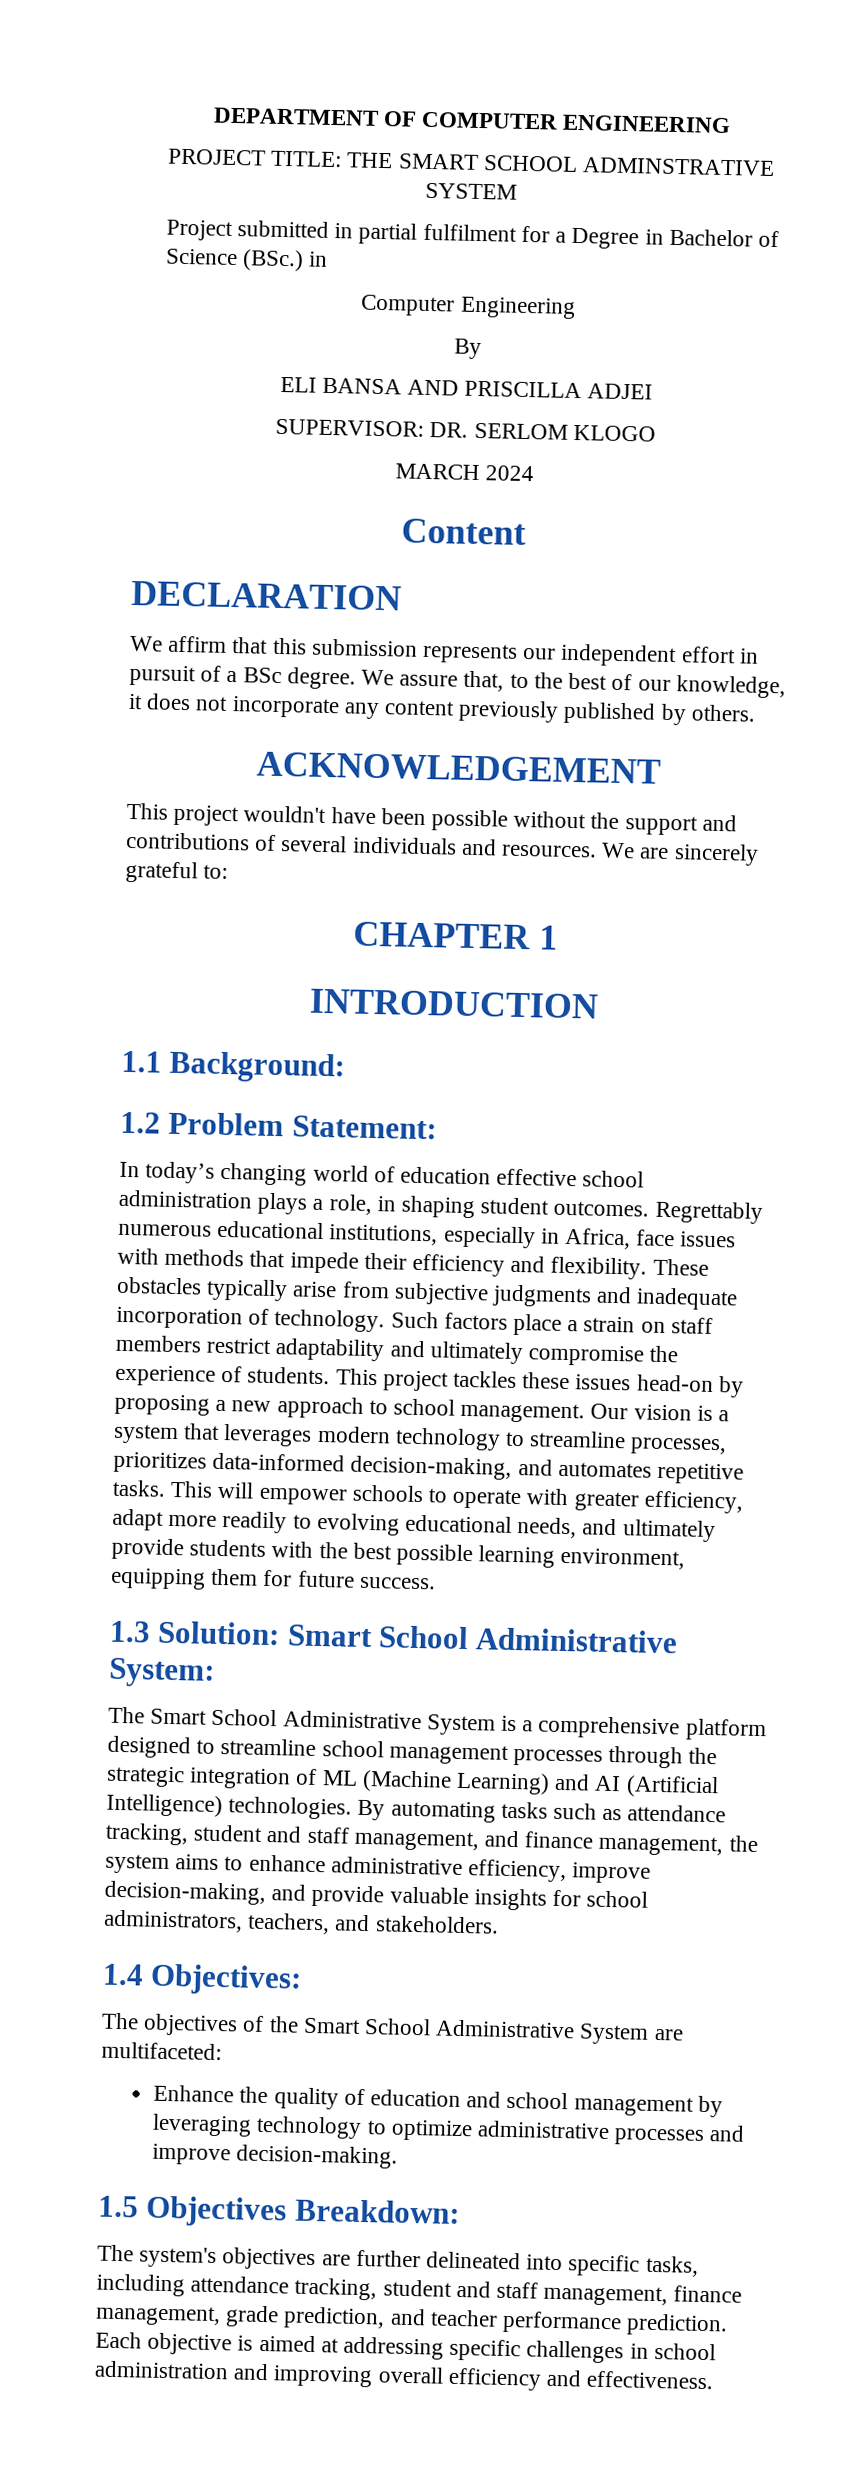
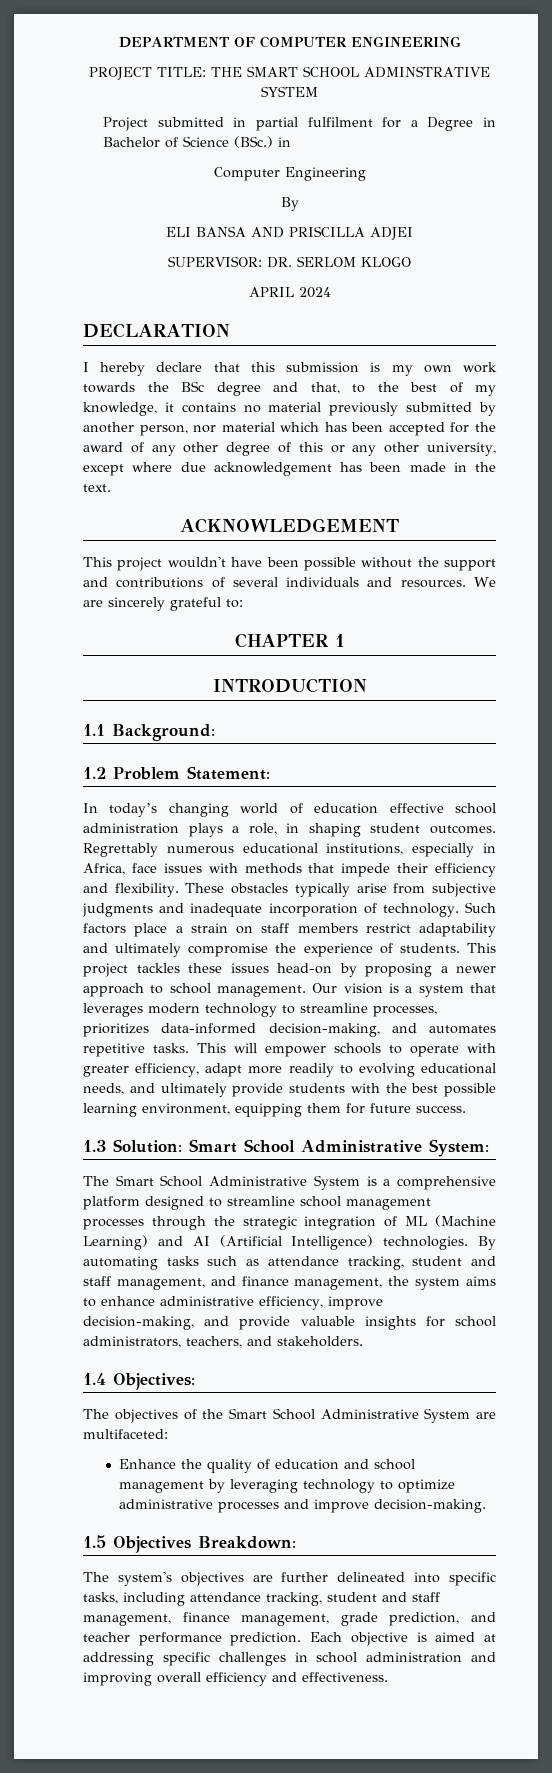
[394,463,480,481] MARCH -> [248,287,294,297] APRIL
[401,518,526,545] // Content -> (331, 292) none
[130,635,759,668] [129,664,459,690] We affirm that this submission represents our independent effort in pursuit of a BSc degree. We assure -> [83,362,497,376] [83,381,298,396] I hereby declare that this submission is my own work towards the BSc degree and
[637,679,671,691] our -> [475,385,496,396] my
[146,693,756,726] does not incorporate any content previously published by others. -> [181,402,496,416] [83,422,496,436] [83,442,497,456] [83,462,496,476] [83,484,111,492] contains no material previously submitted by another person, nor material which has been accepted for the award of any other degree of this or any other university, except where due acknowledgement has been made in the text.
[231,1400,272,1412] new -> [456,966,496,973] newer

